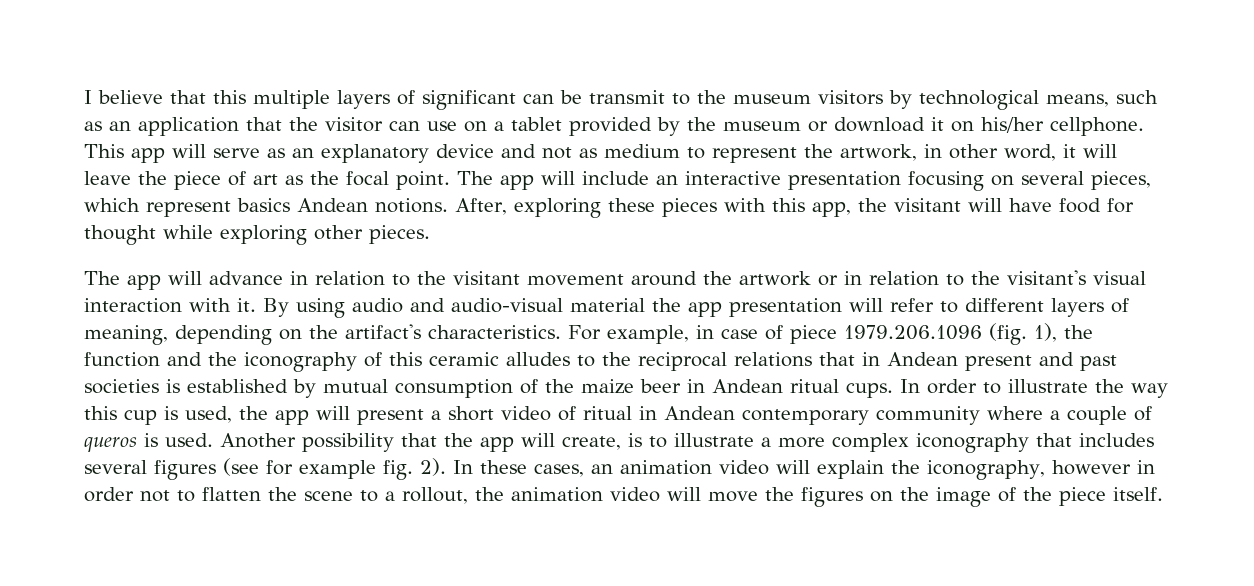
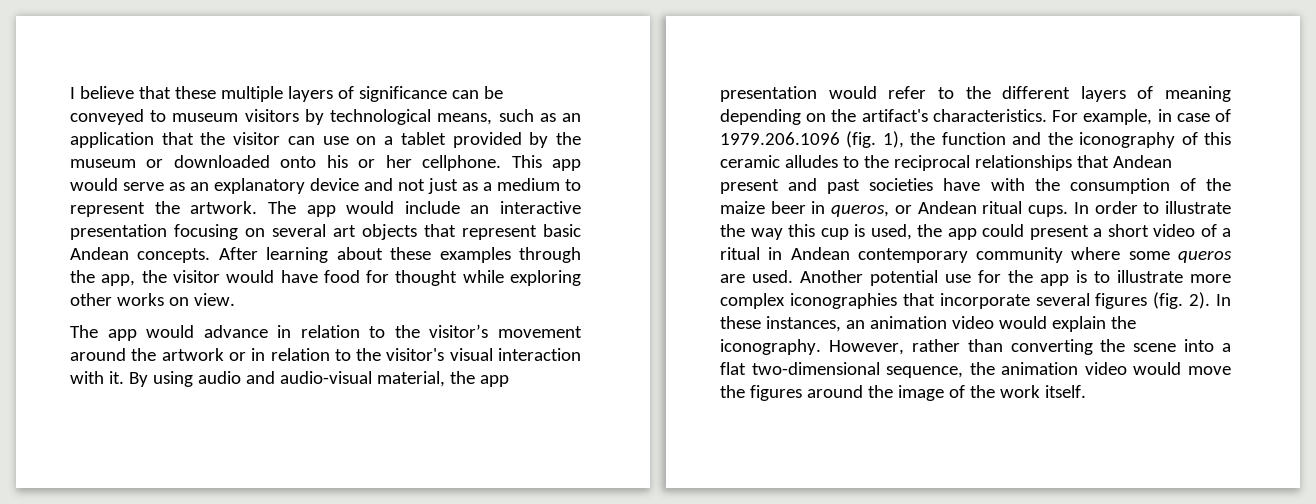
[213,90,246,104] this -> [174,86,216,99] these
[422,90,516,110] significant -> [358,86,447,102] significance
[589,90,726,105] transmit to the -> [70,109,167,125] conveyed to
[834,117,1044,133] download it on his/her -> [173,155,412,168] downloaded onto his or her
[172,144,206,158] will -> [70,178,118,191] would
[579,148,597,158] as -> [428,178,492,194] just as a
[840,144,1117,161] [84,171,575,190] artwork, in other word, it will leave the piece of art as the focal point. The app will -> [190,201,395,217] artwork. The app would
[1091,171,1151,190] [84,198,1002,218] pieces, which represent basics Andean notions. After, exploring these pieces with this app, the visitant will -> [333,224,581,240] [70,247,581,263] [70,270,275,286] art objects that represent basic Andean concepts. After learning about these examples through the app, the visitor would
[369,225,430,244] [84,271,202,290] pieces. // The app will -> [116,293,235,306] [70,325,195,341] works on view. // The app would
[453,271,520,285] visitant -> [429,324,489,338] visitor’s
[1007,270,1086,285] visitant's -> [386,348,445,361] visitor's
[570,298,645,312] material -> [376,371,445,387] material,
[849,298,883,312] will -> [828,86,877,99] would
(958, 307) none -> [965,86,991,99] the
[84,325,168,345] meaning, -> [1165,86,1231,102] meaning
[790,325,837,344] piece -> (1231, 115) none
[734,352,880,367] relations that in -> [974,155,1109,171] relationships that
[166,379,388,398] is established by mutual -> [943,178,1060,191] have with the
(705, 386) none -> [831,204,912,217] queros, or
[316,406,350,420] will -> [982,224,1024,237] could
(576, 413) none -> [1222,228,1231,237] a
[1050,406,1152,425] [84,433,621,452] a couple of queros is used. Another possibility that the app will create, -> [1128,250,1232,263] [720,270,1069,286] some queros are used. Another potential use for the app
[761,437,771,447] a -> (1183, 276) none
[916,433,1154,453] [84,458,413,480] iconography that includes several figures (see for example fig. -> [789,292,1184,309] iconographies that incorporate several figures (fig.
[534,464,584,477] cases, -> [765,316,841,332] instances,
[776,460,810,474] will -> [998,316,1047,329] would
[927,460,1155,480] [84,487,468,504] iconography, however in order not to flatten the scene to a rollout, -> [720,339,1231,355] [720,362,964,378] iconography. However, rather than converting the scene into a flat two-dimensional sequence,
[667,487,701,501] will -> [1133,362,1182,375] would
[870,491,893,502] on -> [806,385,863,398] around
[1059,487,1106,506] piece -> [999,385,1040,398] work

